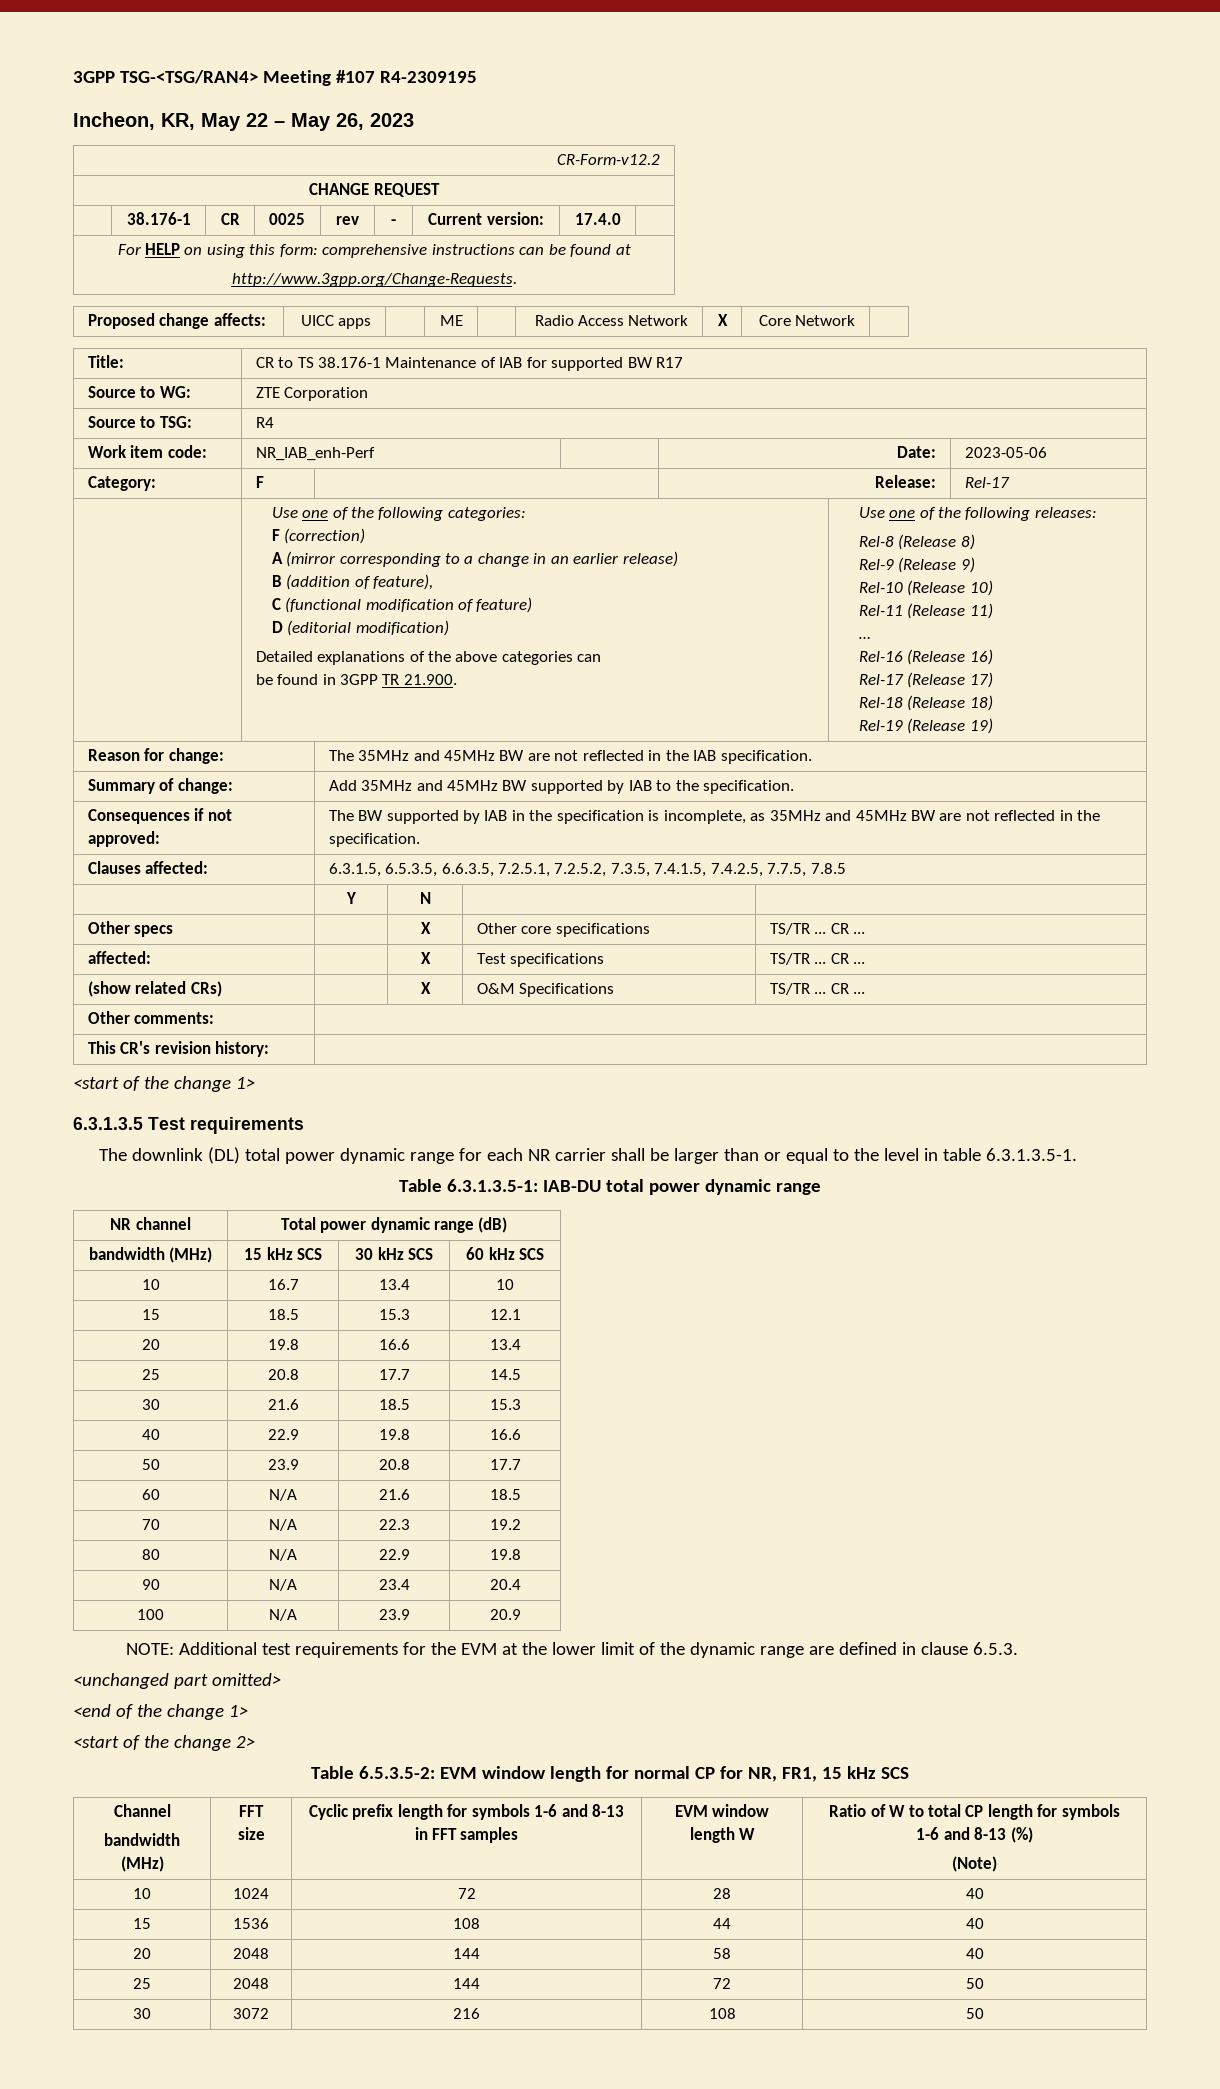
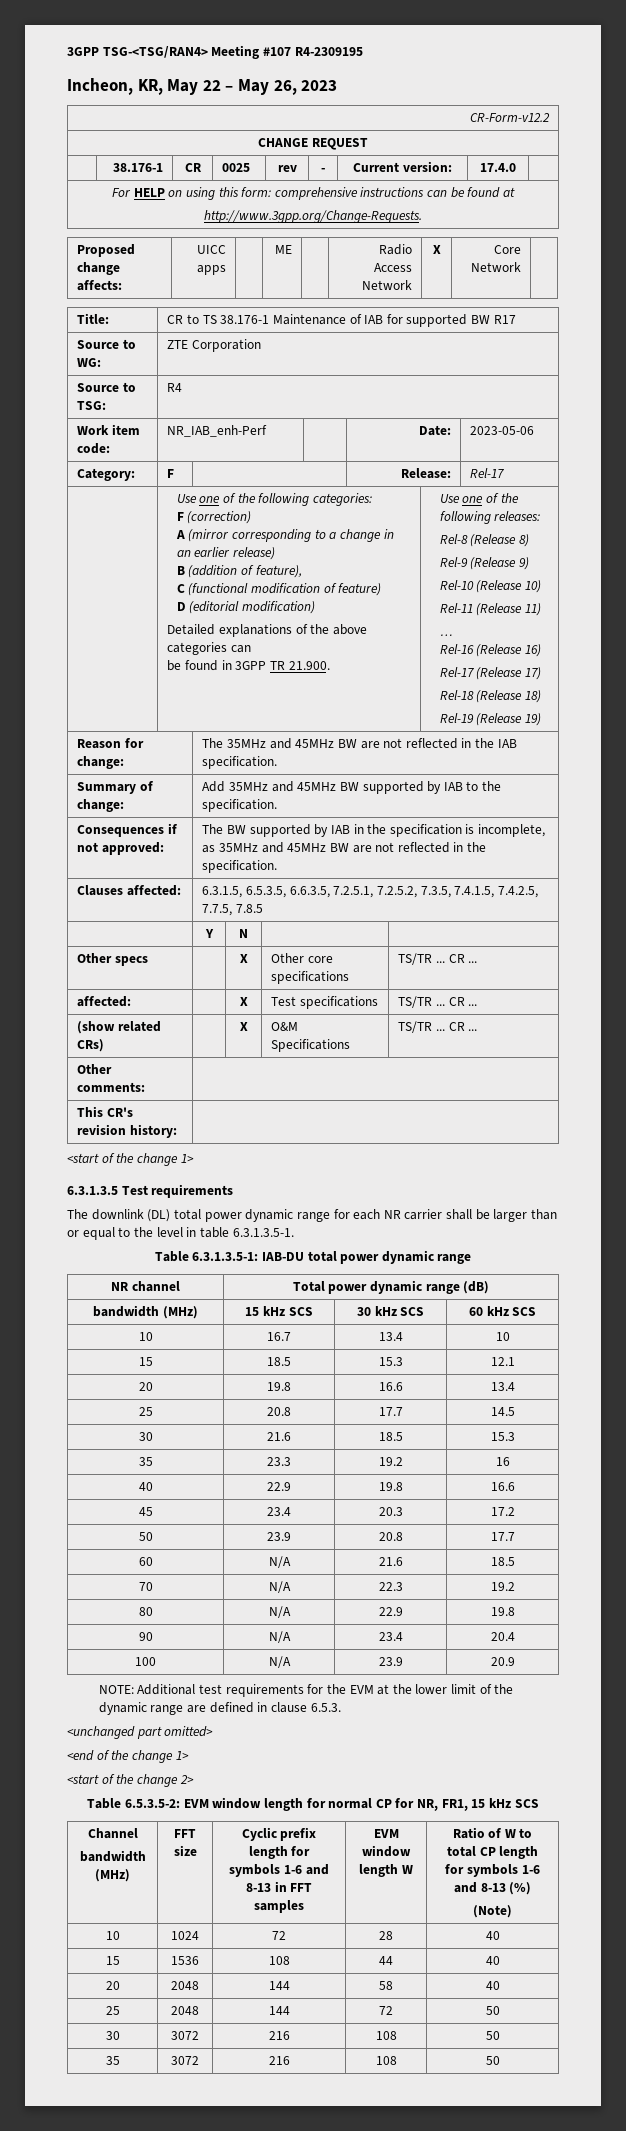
(521, 1404) none -> [138,1457,153,1466] [267,1457,291,1466] [378,1457,403,1466] [495,1457,510,1466] // 35 | 23.3 | 19.2 | 16
(521, 1434) none -> [138,1507,153,1516] [267,1507,291,1516] [378,1507,403,1516] [490,1507,515,1516] // 45 | 23.4 | 20.3 | 17.2
(984, 2013) none -> [105,2056,120,2065] [171,2056,199,2065] [268,2056,290,2065] [375,2056,397,2065] [485,2056,500,2065] // 35 | 3072 | 216 | 108 | 50

